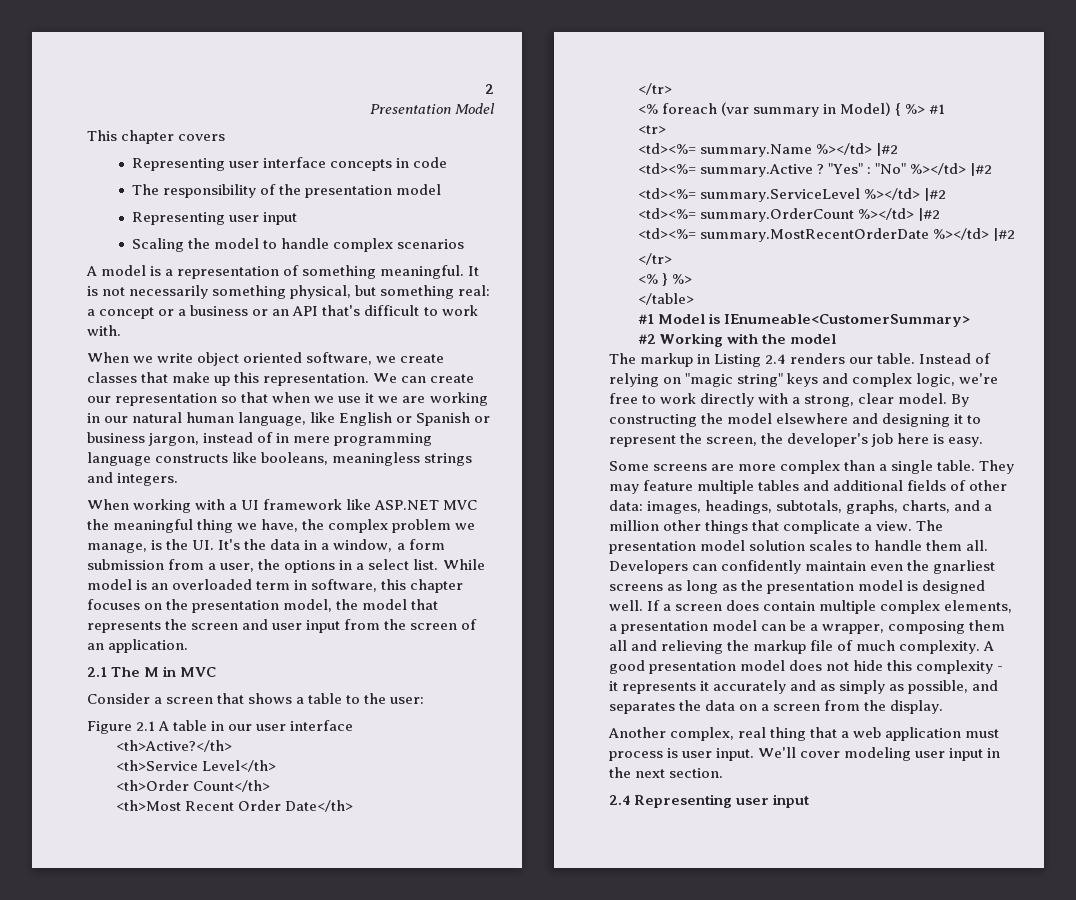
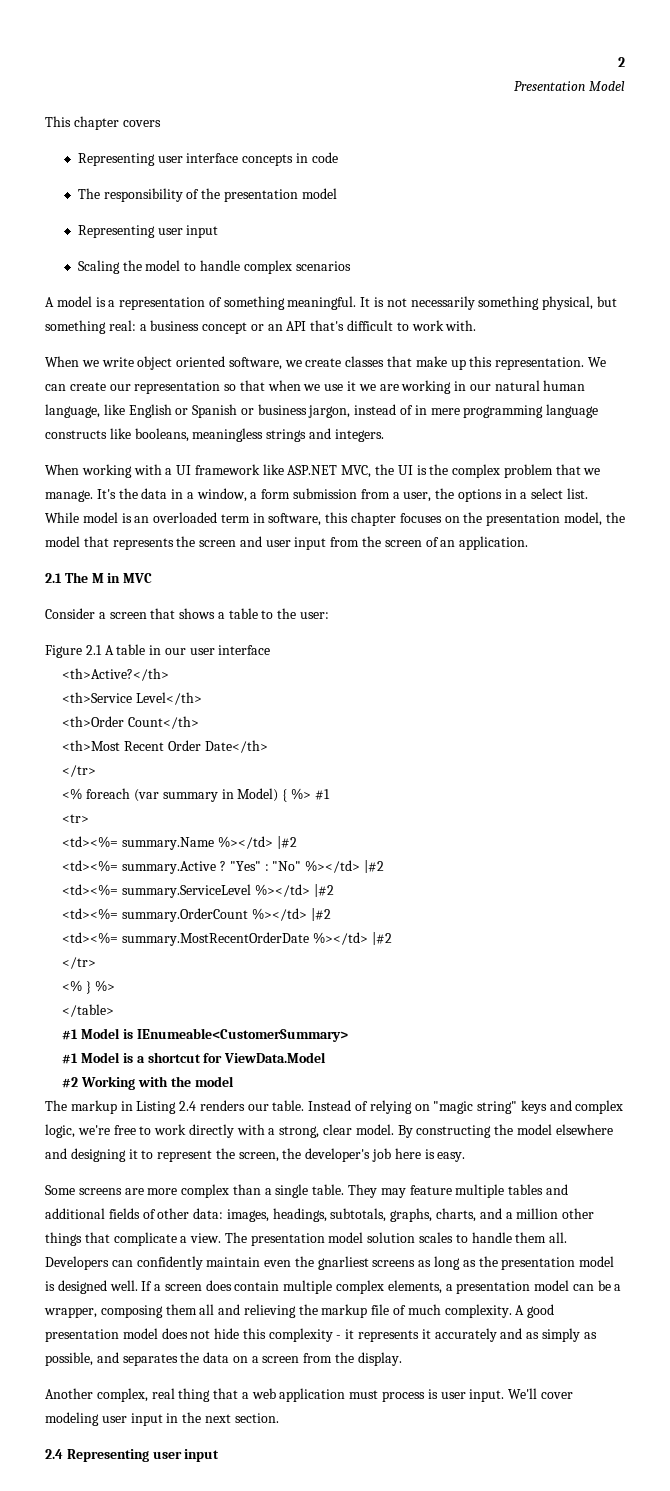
(95, 312) none -> [150,320,200,331] business
[178,305,269,316] a business or -> (264, 327) none
[443,500,478,510] [87,519,476,533] [87,539,215,553] MVC the meaningful thing we have, the complex problem we manage, is the UI. -> [341,464,601,478] [45,490,93,502] MVC, the UI is the complex problem that we manage.
(970, 320) none -> [62,1052,327,1064] // #1 Model is a shortcut for ViewData.Model

